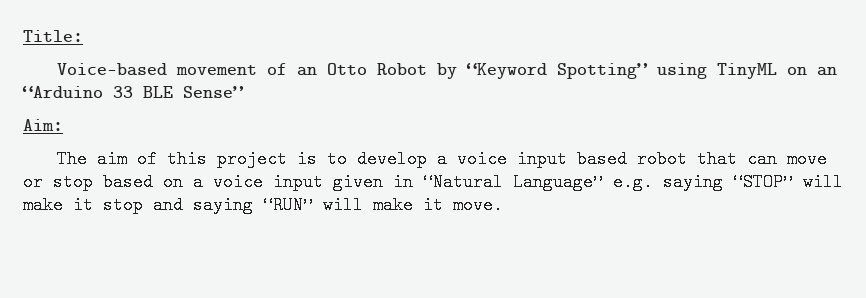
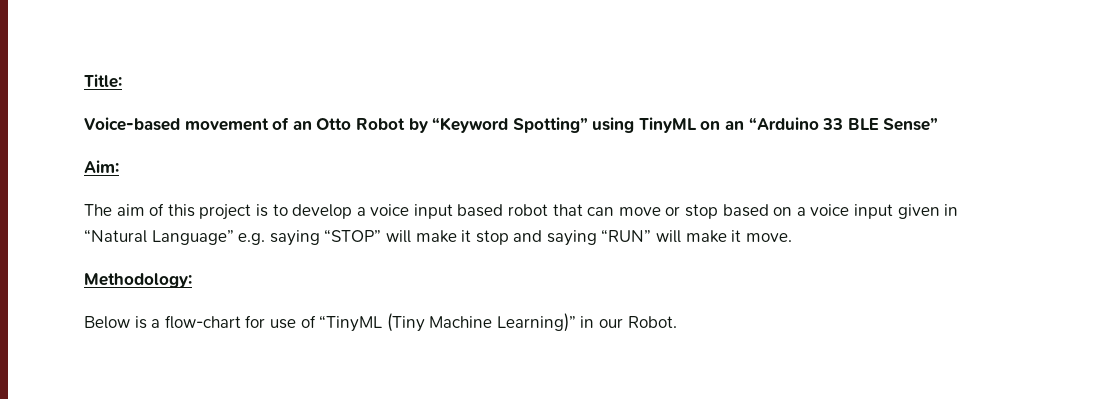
(503, 205) none -> [84,273,192,288] [84,313,677,332] // Methodology: // Below is a flow-chart for use of “TinyML (Tiny Machine Learning)” in our Robot.

